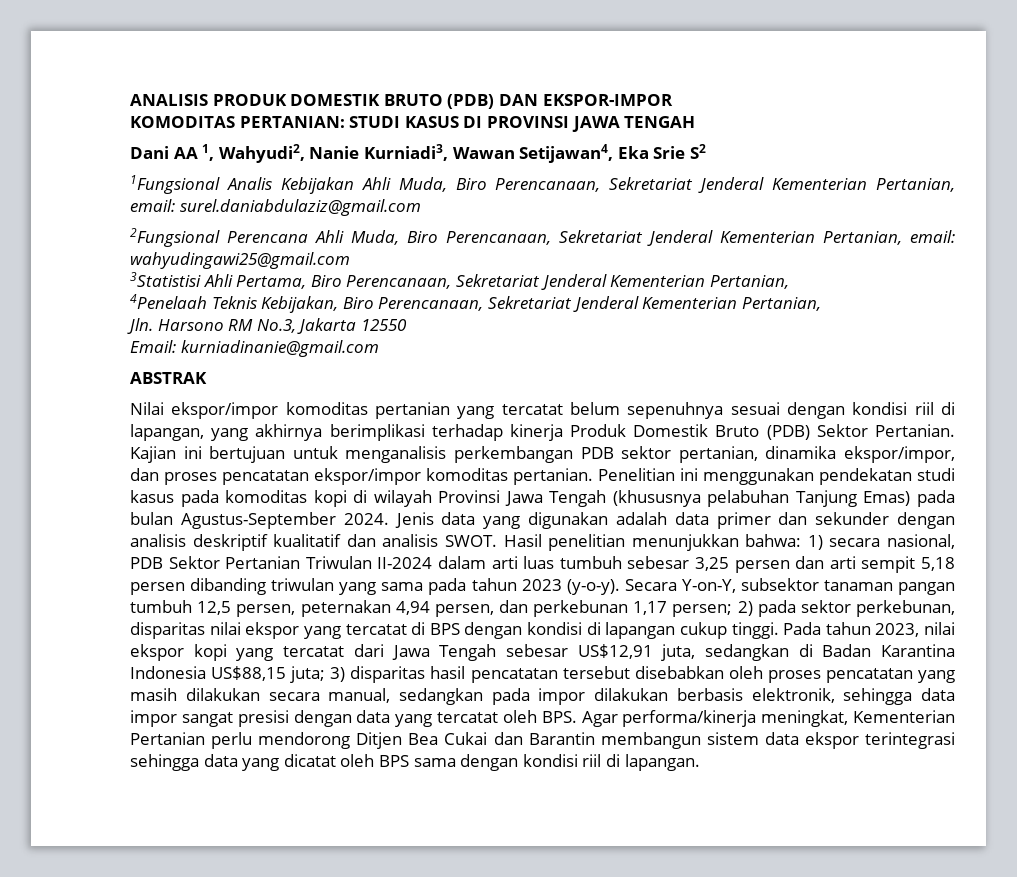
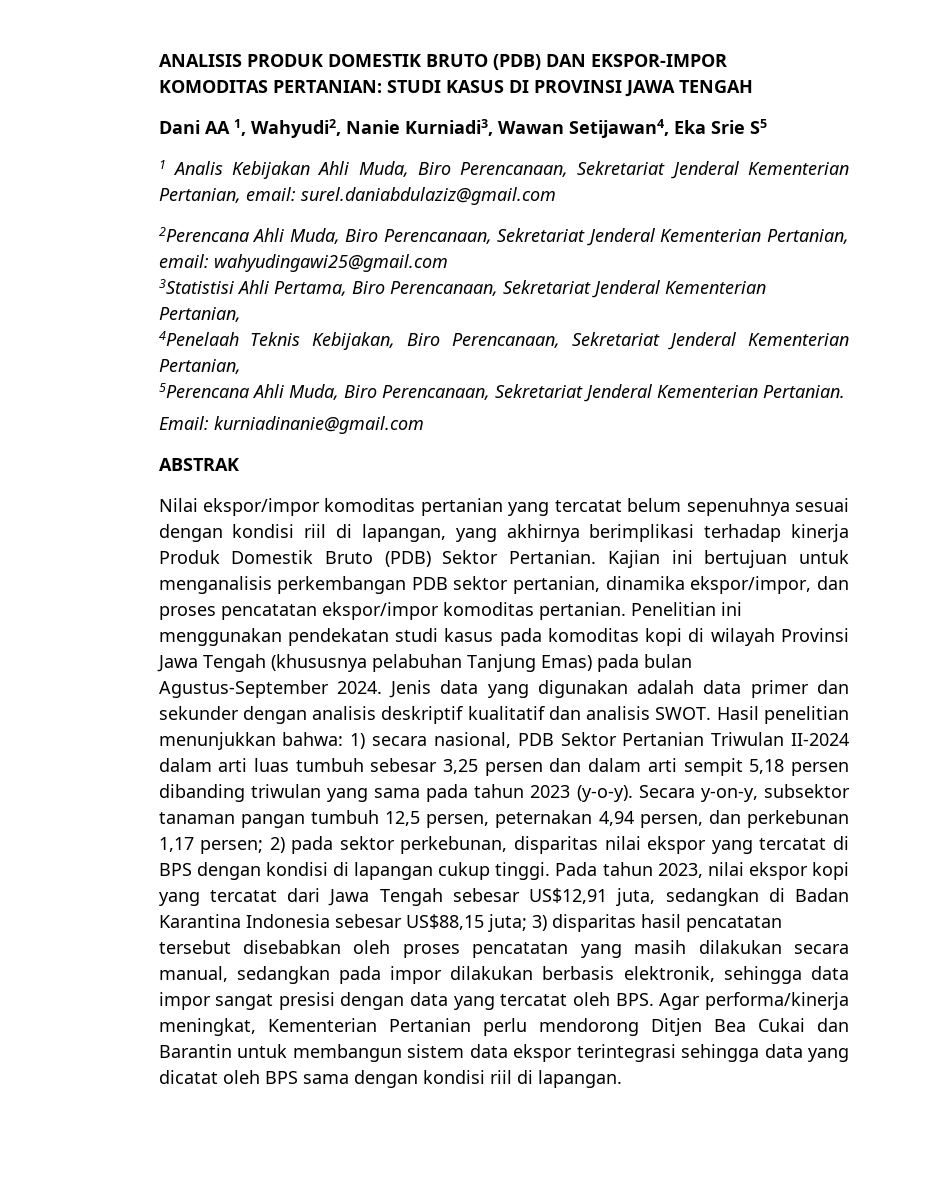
[690,144,707,159] [130,175,221,194] S2 // 1Fungsional -> [749,119,767,134] [158,160,166,169] S5 // 1
[130,228,309,247] 2Fungsional Perencana -> [158,227,249,242] 2Perencana
[127,318,408,334] Jln. Harsono RM No.3, Jakarta 12550 -> [158,383,845,402] 5Perencana Ahli Muda, Biro Perencanaan, Sekretariat Jenderal Kementerian Pertanian.
(825, 562) none -> [588,758,642,772] dalam
[681,579,736,593] Y-on-Y, -> [700,788,758,802] y-on-y,
(207, 672) none -> [334,914,402,928] sebesar
(595, 738) none -> [237,1044,288,1058] untuk

